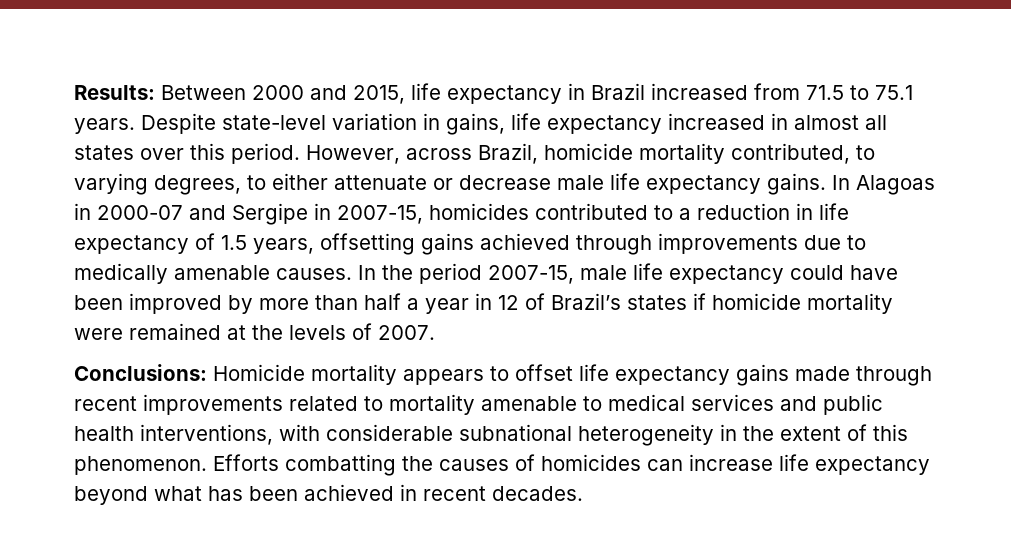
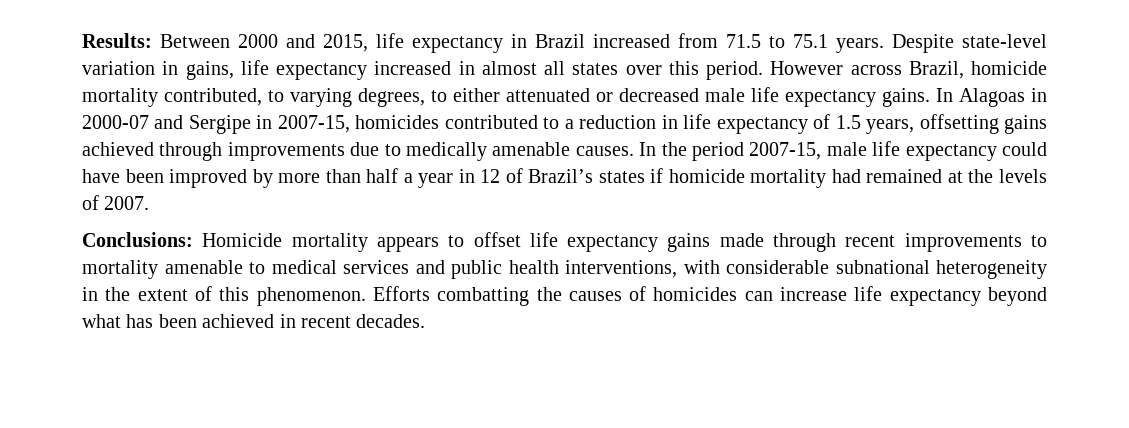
[306,145,400,164] However, -> [770,61,844,75] However
[334,175,551,190] attenuate or decrease -> [506,88,699,102] attenuated or decreased
[74,328,123,340] were -> [831,169,861,183] had
[289,396,358,411] related -> (1022, 242) none

